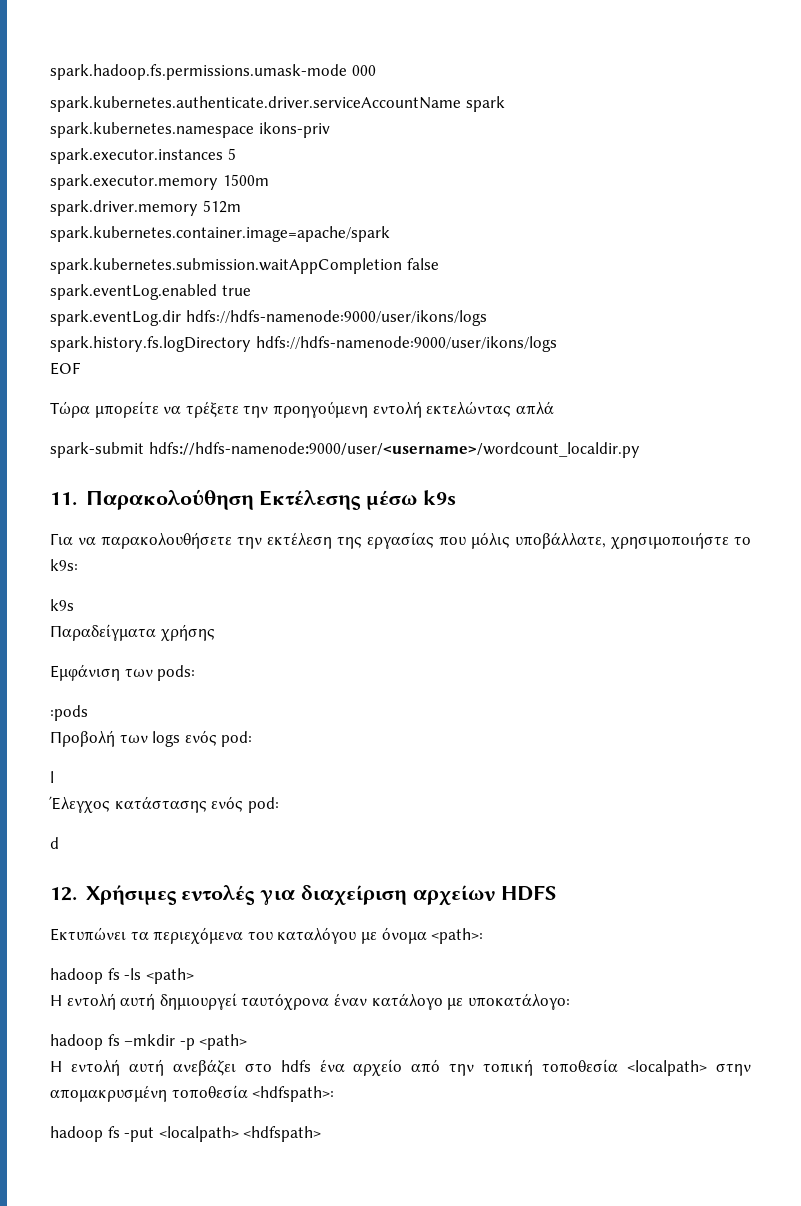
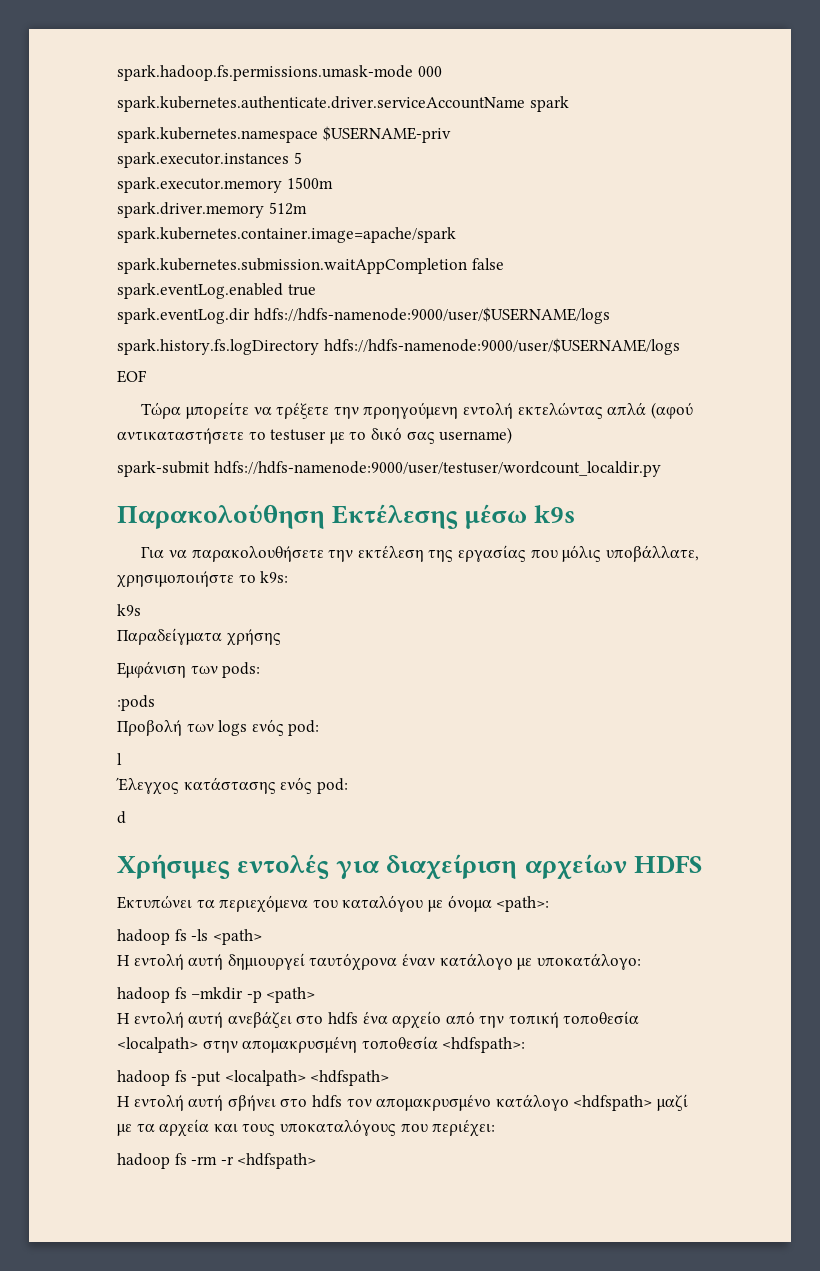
[258,122,330,138] ikons-priv -> [322,126,451,143] $USERNAME-priv
[185,310,487,326] hdfs://hdfs-namenode:9000/user/ikons/logs -> [253,307,610,324] hdfs://hdfs-namenode:9000/user/$USERNAME/logs
[255,336,557,352] hdfs://hdfs-namenode:9000/user/ikons/logs -> [323,338,680,355] hdfs://hdfs-namenode:9000/user/$USERNAME/logs
(554, 408) none -> [650,402,693,419] [117,427,513,444] (αφού αντικαταστήσετε το testuser με το δικό σας username)
[148,442,640,458] [50,492,77,506] hdfs://hdfs-namenode:9000/user/<username>/wordcount_localdir.py // 11. -> [213,461,661,477] hdfs://hdfs-namenode:9000/user/testuser/wordcount_localdir.py //
[50,887,77,901] 12. -> (126, 817) none
(322, 1134) none -> [117,1094,688,1111] [117,1119,496,1137] [117,1153,317,1169] // Η εντολή αυτή σβήνει στο hdfs τον απομακρυσμένο κατάλογο <hdfspath> μαζί με τα αρχεία και τους υποκαταλόγους που περιέχει: // hadoop fs -rm -r <hdfspath>

